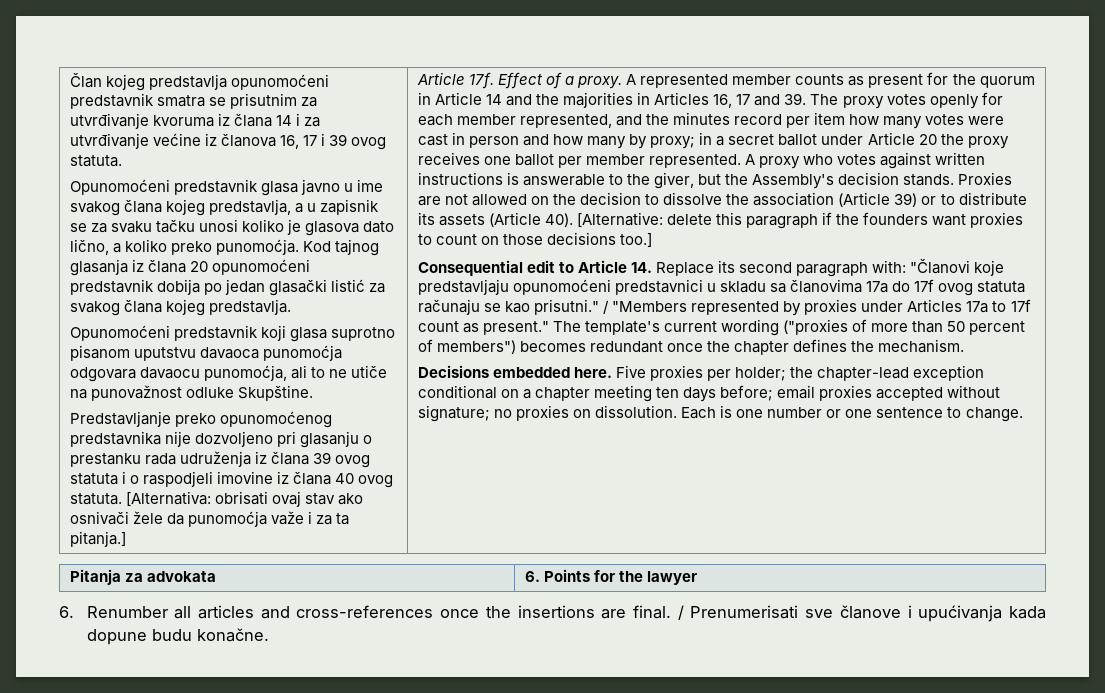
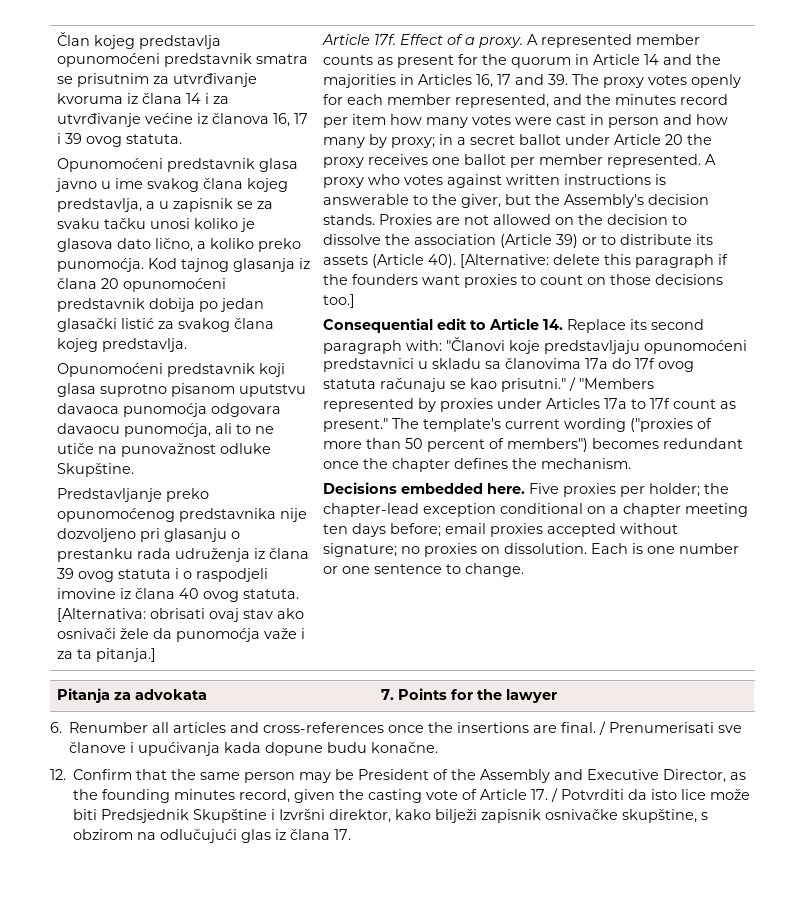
[524,571,540,582] 6. -> [380,689,394,700] 7.
(269, 635) none -> [50,769,747,783] [73,788,751,803] [73,809,709,823] [73,829,352,843] // 12. Confirm that the same person may be President of the Assembly and Executive Director, as the founding minutes record, given the casting vote of Article 17. / Potvrditi da isto lice može biti Predsjednik Skupštine i Izvršni direktor, kako bilježi zapisnik osnivačke skupštine, s obzirom na odlučujući glas iz člana 17.

